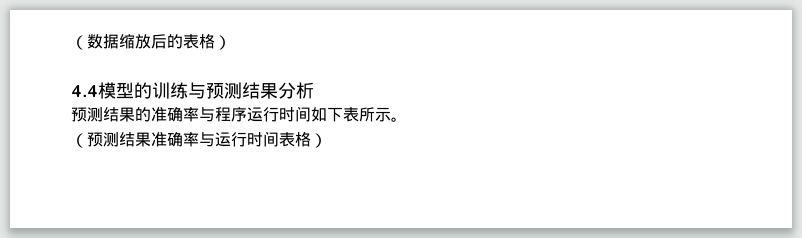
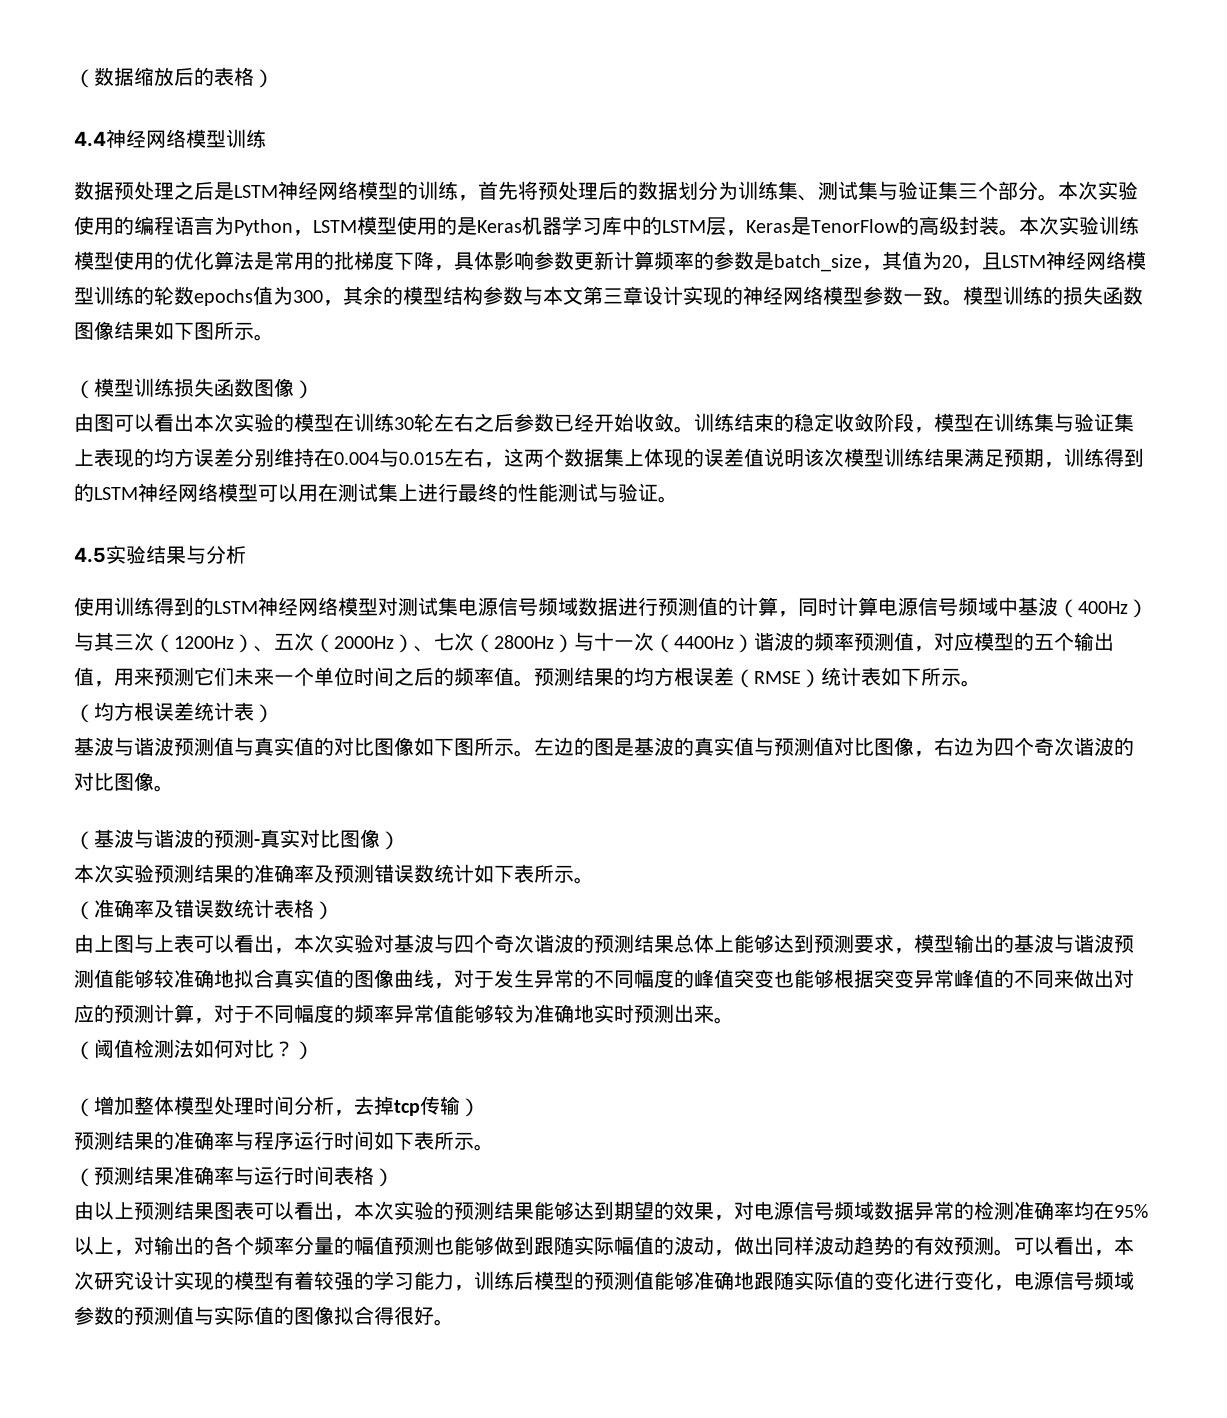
[98,82,314,99] 模型的训练与预测结果分析 -> [106,129,266,148] [74,181,1138,201] [74,216,1139,236] [74,251,1146,272] [74,286,1143,306] [74,321,274,341] [74,378,314,399] [74,413,1134,433] [74,448,1144,468] [74,483,678,503] [74,545,246,564] [74,597,1148,618] [74,632,1114,653] [74,667,981,688] [74,702,274,723] [74,737,1134,757] [74,772,174,792] [74,829,400,850] [74,864,594,884] [74,899,334,920] [74,934,1134,954] [74,969,1134,989] [74,1004,734,1024] [74,1039,314,1060] [74,1096,480,1117] 神经网络模型训练 // 数据预处理之后是LSTM神经网络模型的训练，首先将预处理后的数据划分为训练集、测试集与验证集三个部分。本次实验使用的编程语言为Python，LSTM模型使用的是Keras机器学习库中的LSTM层，Keras是TenorFlow的高级封装。本次实验训练模型使用的优化算法是常用的批梯度下降，具体影响参数更新计算频率的参数是batch_size，其值为20，且LSTM神经网络模型训练的轮数epochs值为300，其余的模型结构参数与本文第三章设计实现的神经网络模型参数一致。模型训练的损失函数图像结果如下图所示。 // （模型训练损失函数图像） // 由图可以看出本次实验的模型在训练30轮左右之后参数已经开始收敛。训练结束的稳定收敛阶段，模型在训练集与验证集上表现的均方误差分别维持在0.004与0.015左右，这两个数据集上体现的误差值说明该次模型训练结果满足预期，训练得到的LSTM神经网络模型可以用在测试集上进行最终的性能测试与验证。 // 4.5实验结果与分析 // 使用训练得到的LSTM神经网络模型对测试集电源信号频域数据进行预测值的计算，同时计算电源信号频域中基波（400Hz）与其三次（1200Hz）、五次（2000Hz）、七次（2800Hz）与十一次（4400Hz）谐波的频率预测值，对应模型的五个输出值，用来预测它们未来一个单位时间之后的频率值。预测结果的均方根误差（RMSE）统计表如下所示。 // （均方根误差统计表） // 基波与谐波预测值与真实值的对比图像如下图所示。左边的图是基波的真实值与预测值对比图像，右边为四个奇次谐波的对比图像。 // （基波与谐波的预测-真实对比图像） // 本次实验预测结果的准确率及预测错误数统计如下表所示。 // （准确率及错误数统计表格） // 由上图与上表可以看出，本次实验对基波与四个奇次谐波的预测结果总体上能够达到预测要求，模型输出的基波与谐波预测值能够较准确地拟合真实值的图像曲线，对于发生异常的不同幅度的峰值突变也能够根据突变异常峰值的不同来做出对应的预测计算，对于不同幅度的频率异常值能够较为准确地实时预测出来。 // （阈值检测法如何对比？） // （增加整体模型处理时间分析，去掉tcp传输）
(327, 140) none -> [74,1201,1148,1221] [74,1236,1134,1256] [74,1271,1134,1291] [74,1306,454,1326] // 由以上预测结果图表可以看出，本次实验的预测结果能够达到期望的效果，对电源信号频域数据异常的检测准确率均在95%以上，对输出的各个频率分量的幅值预测也能够做到跟随实际幅值的波动，做出同样波动趋势的有效预测。可以看出，本次研究设计实现的模型有着较强的学习能力，训练后模型的预测值能够准确地跟随实际值的变化进行变化，电源信号频域参数的预测值与实际值的图像拟合得很好。

